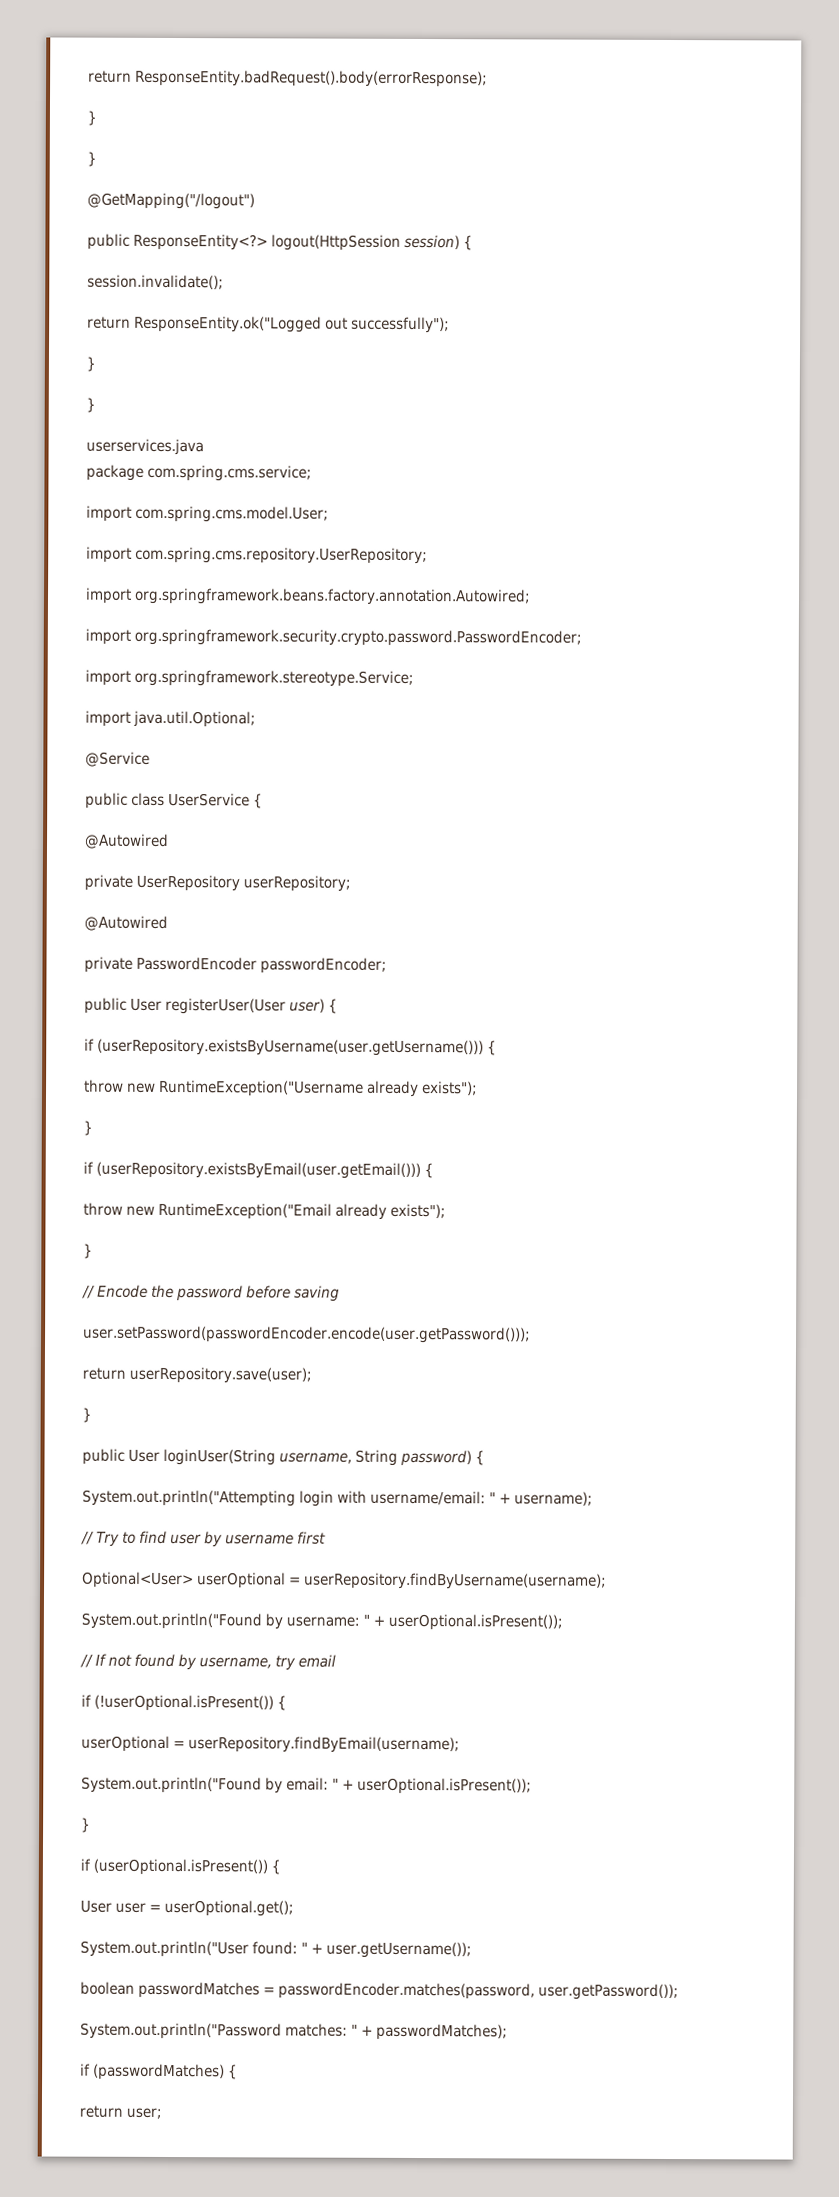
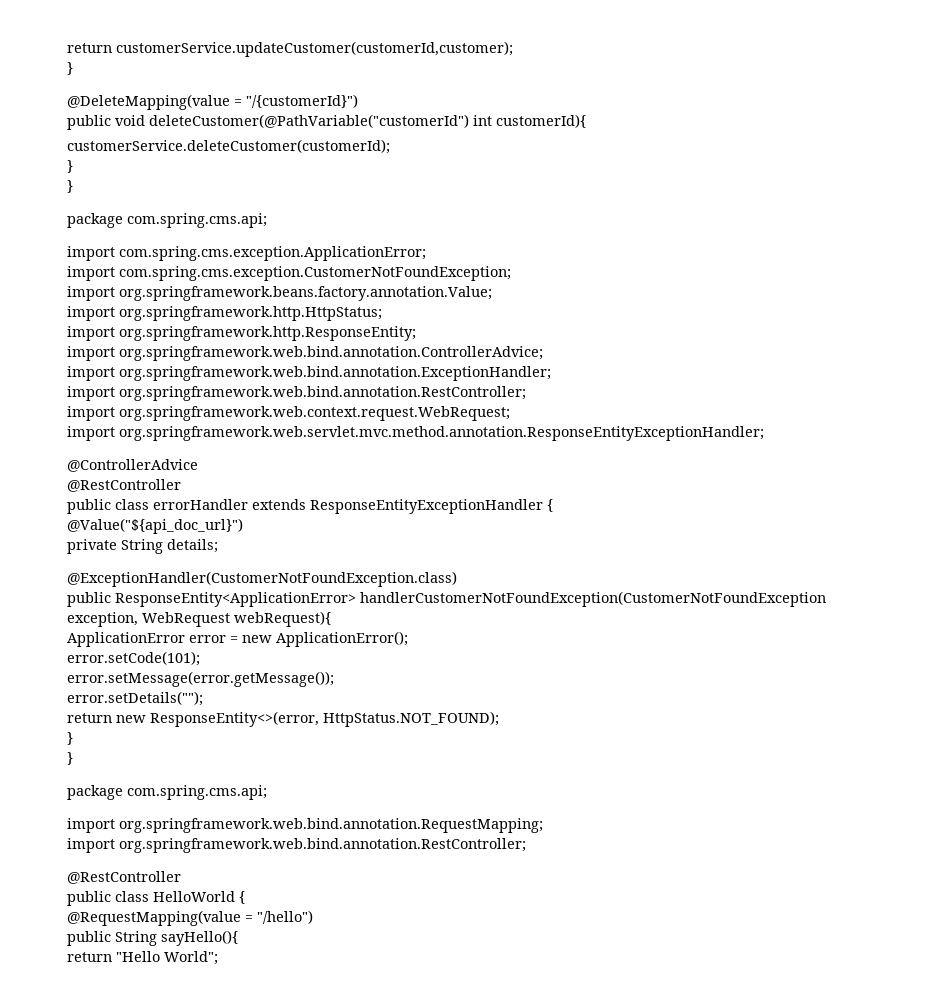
[88,69,489,88] [87,110,97,126] [87,151,97,167] [87,192,255,210] [87,233,474,251] [87,274,224,290] [87,315,451,334] [86,356,96,372] [86,397,96,413] [86,438,204,456] [86,464,313,482] [86,505,330,523] [86,546,429,565] [85,587,532,606] [85,628,583,647] [85,669,415,687] [85,710,257,728] [85,751,150,767] [85,792,264,809] [85,833,169,849] [84,874,352,892] [84,915,168,931] [84,956,388,974] [84,997,339,1015] [84,1038,498,1057] [84,1079,479,1097] [83,1120,93,1136] [83,1161,435,1180] [83,1202,447,1220] [83,1243,93,1259] [82,1284,341,1302] [83,1325,531,1344] [82,1366,313,1384] [82,1407,92,1423] [82,1448,486,1467] [82,1489,594,1507] [81,1530,327,1548] [82,1571,608,1590] [81,1612,564,1631] [80,1653,337,1671] [81,1694,288,1712] [81,1735,461,1754] [81,1776,533,1795] [81,1817,91,1833] [80,1858,282,1876] [80,1899,295,1917] [80,1940,473,1959] [80,1981,680,2001] [80,2022,509,2041] [80,2063,239,2081] [79,2105,163,2119] return ResponseEntity.badRequest().body(errorResponse); // } // } // @GetMapping("/logout") // public ResponseEntity<?> logout(HttpSession session) { // session.invalidate(); // return ResponseEntity.ok("Logged out successfully"); // } // } // userservices.java // package com.spring.cms.service; // import com.spring.cms.model.User; // import com.spring.cms.repository.UserRepository; // import org.springframework.beans.factory.annotation.Autowired; // import org.springframework.security.crypto.password.PasswordEncoder; // import org.springframework.stereotype.Service; // import java.util.Optional; // @Service // public class UserService { // @Autowired // private UserRepository userRepository; // @Autowired // private PasswordEncoder passwordEncoder; // public User registerUser(User user) { // if (userRepository.existsByUsername(user.getUsername())) { // throw new RuntimeException("Username already exists"); // } // if (userRepository.existsByEmail(user.getEmail())) { // throw new RuntimeException("Email already exists"); // } // // Encode the password before saving // user.setPassword(passwordEncoder.encode(user.getPassword())); // return userRepository.save(user); // } // public User loginUser(String username, String password) { // System.out.println("Attempting login with username/email: " + username); // // Try to find user by username first // Optional<User> userOptional = userRepository.findByUsername(username); // System.out.println("Found by username: " + userOptional.isPresent()); // // If not found by username, try email // if (!userOptional.isPresent()) { // userOptional = userRepository.findByEmail(username); // System.out.println("Found by email: " + userOptional.isPresent()); // } // if (userOptional.isPresent()) { // User user = userOptional.get(); // System.out.println("User found: " + user.getUsername()); // boolean passwordMatches = passwordEncoder.matches(password, user.getPassword()); // System.out.println("Password matches: " + passwordMatches); // if (passwordMatches) { // return user; -> [67,41,513,57] [67,62,73,75] [67,94,358,110] [67,114,586,130] [67,139,390,154] [67,160,73,173] [67,180,73,193] [67,213,267,228] [67,246,426,261] [67,266,511,281] [67,286,492,301] [67,306,382,321] [67,326,416,341] [67,346,543,361] [67,366,551,381] [67,386,526,401] [67,406,510,421] [67,426,764,441] [67,459,198,472] [67,479,181,492] [67,499,553,514] [67,518,243,534] [67,539,218,554] [67,571,457,587] [67,591,826,607] [67,611,331,627] [67,631,408,647] [67,651,200,666] [67,671,334,687] [67,691,203,706] [67,711,499,727] [67,732,73,745] [67,752,73,765] [67,785,267,800] [67,818,543,833] [67,838,526,853] [67,871,181,884] [67,891,245,906] [67,910,313,926] [67,930,238,946] [67,951,218,965] return customerService.updateCustomer(customerId,customer); // } // @DeleteMapping(value = "/{customerId}") // public void deleteCustomer(@PathVariable("customerId") int customerId){ // customerService.deleteCustomer(customerId); // } // } // package com.spring.cms.api; // import com.spring.cms.exception.ApplicationError; // import com.spring.cms.exception.CustomerNotFoundException; // import org.springframework.beans.factory.annotation.Value; // import org.springframework.http.HttpStatus; // import org.springframework.http.ResponseEntity; // import org.springframework.web.bind.annotation.ControllerAdvice; // import org.springframework.web.bind.annotation.ExceptionHandler; // import org.springframework.web.bind.annotation.RestController; // import org.springframework.web.context.request.WebRequest; // import org.springframework.web.servlet.mvc.method.annotation.ResponseEntityExceptionHandler; // @ControllerAdvice // @RestController // public class errorHandler extends ResponseEntityExceptionHandler { // @Value("${api_doc_url}") // private String details; // @ExceptionHandler(CustomerNotFoundException.class) // public ResponseEntity<ApplicationError> handlerCustomerNotFoundException(CustomerNotFoundException exception, WebRequest webRequest){ // ApplicationError error = new ApplicationError(); // error.setCode(101); // error.setMessage(error.getMessage()); // error.setDetails(""); // return new ResponseEntity<>(error, HttpStatus.NOT_FOUND); // } // } // package com.spring.cms.api; // import org.springframework.web.bind.annotation.RequestMapping; // import org.springframework.web.bind.annotation.RestController; // @RestController // public class HelloWorld { // @RequestMapping(value = "/hello") // public String sayHello(){ // return "Hello World";

